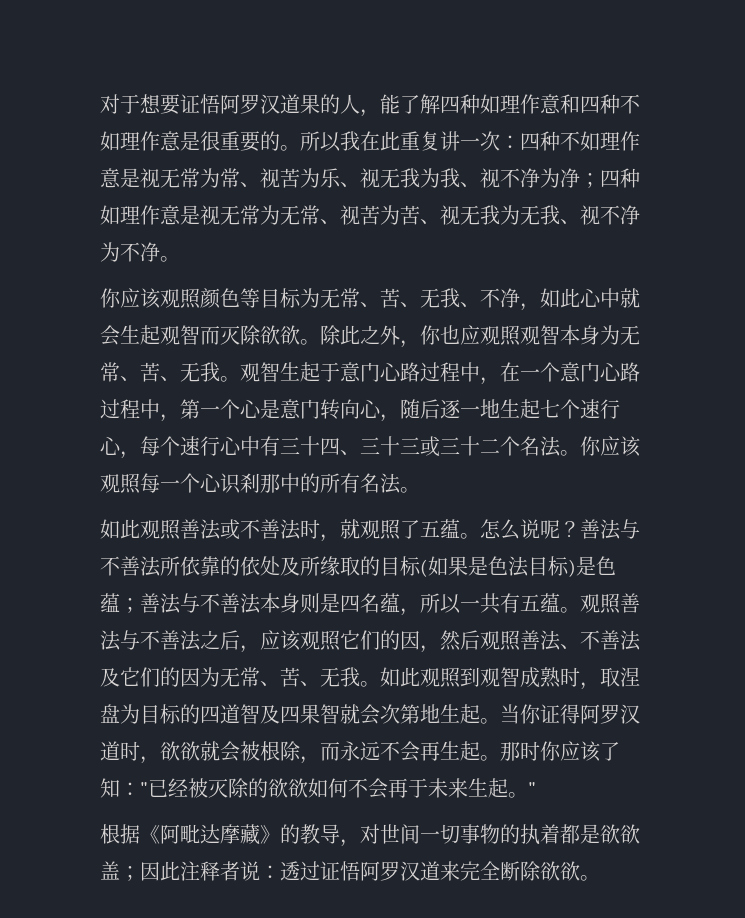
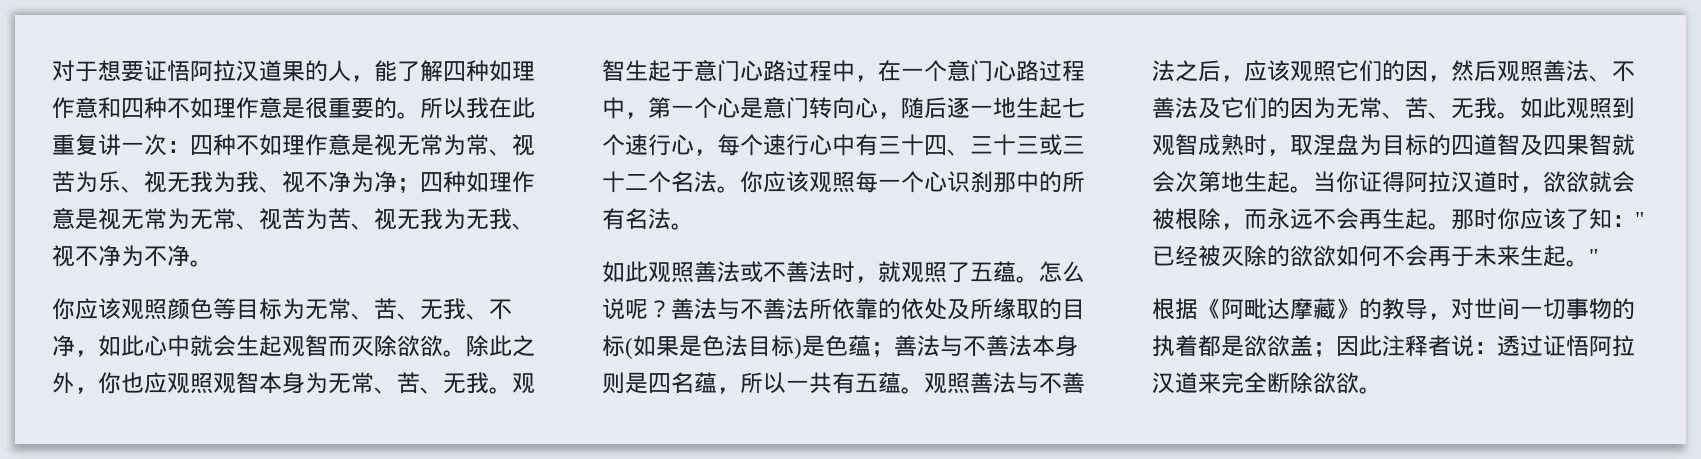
[240,94,260,114] 罗 -> [213,60,236,82] 拉
[600,704,620,724] 罗 -> [1428,171,1451,193] 拉
[380,861,400,881] 罗 -> [1612,335,1635,357] 拉

